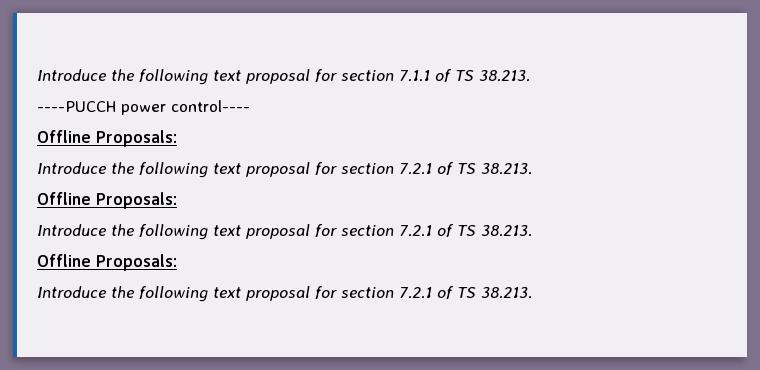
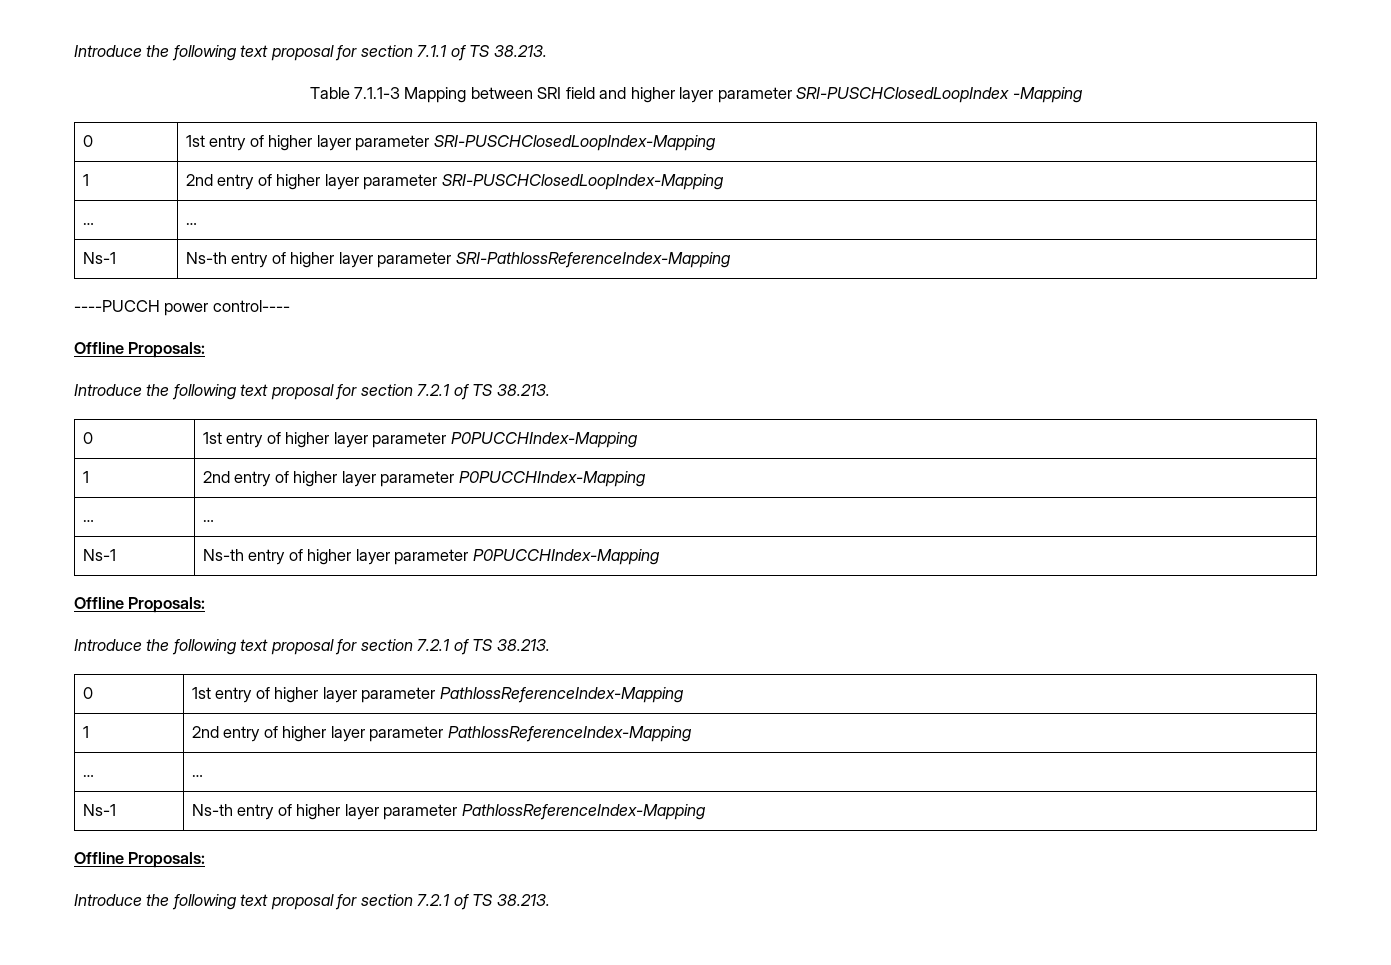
(530, 76) none -> [309,87,1082,103] [82,135,93,147] [185,135,715,151] [82,174,89,186] [185,174,723,190] [82,223,94,225] [185,223,197,225] [82,252,116,264] [185,252,730,268] // Table 7.1.1-3 Mapping between SRI field and higher layer parameter SRI-PUSCHClosedLoopIndex -Mapping // 0 | 1st entry of higher layer parameter SRI-PUSCHClosedLoopIndex-Mapping // 1 | 2nd entry of higher layer parameter SRI-PUSCHClosedLoopIndex-Mapping // … | … // Ns-1 | Ns-th entry of higher layer parameter SRI-PathlossReferenceIndex-Mapping
(532, 169) none -> [82,432,93,444] [202,432,637,448] [82,471,89,483] [202,471,645,487] [82,520,94,522] [202,520,214,522] [82,549,116,561] [202,549,659,565] // 0 | 1st entry of higher layer parameter P0PUCCHIndex-Mapping // 1 | 2nd entry of higher layer parameter P0PUCCHIndex-Mapping // … | … // Ns-1 | Ns-th entry of higher layer parameter P0PUCCHIndex-Mapping
(532, 231) none -> [82,687,93,699] [191,687,683,703] [82,726,89,738] [191,726,691,742] [82,775,94,777] [191,775,203,777] [82,804,116,816] [191,804,705,820] // 0 | 1st entry of higher layer parameter PathlossReferenceIndex-Mapping // 1 | 2nd entry of higher layer parameter PathlossReferenceIndex-Mapping // … | … // Ns-1 | Ns-th entry of higher layer parameter PathlossReferenceIndex-Mapping

